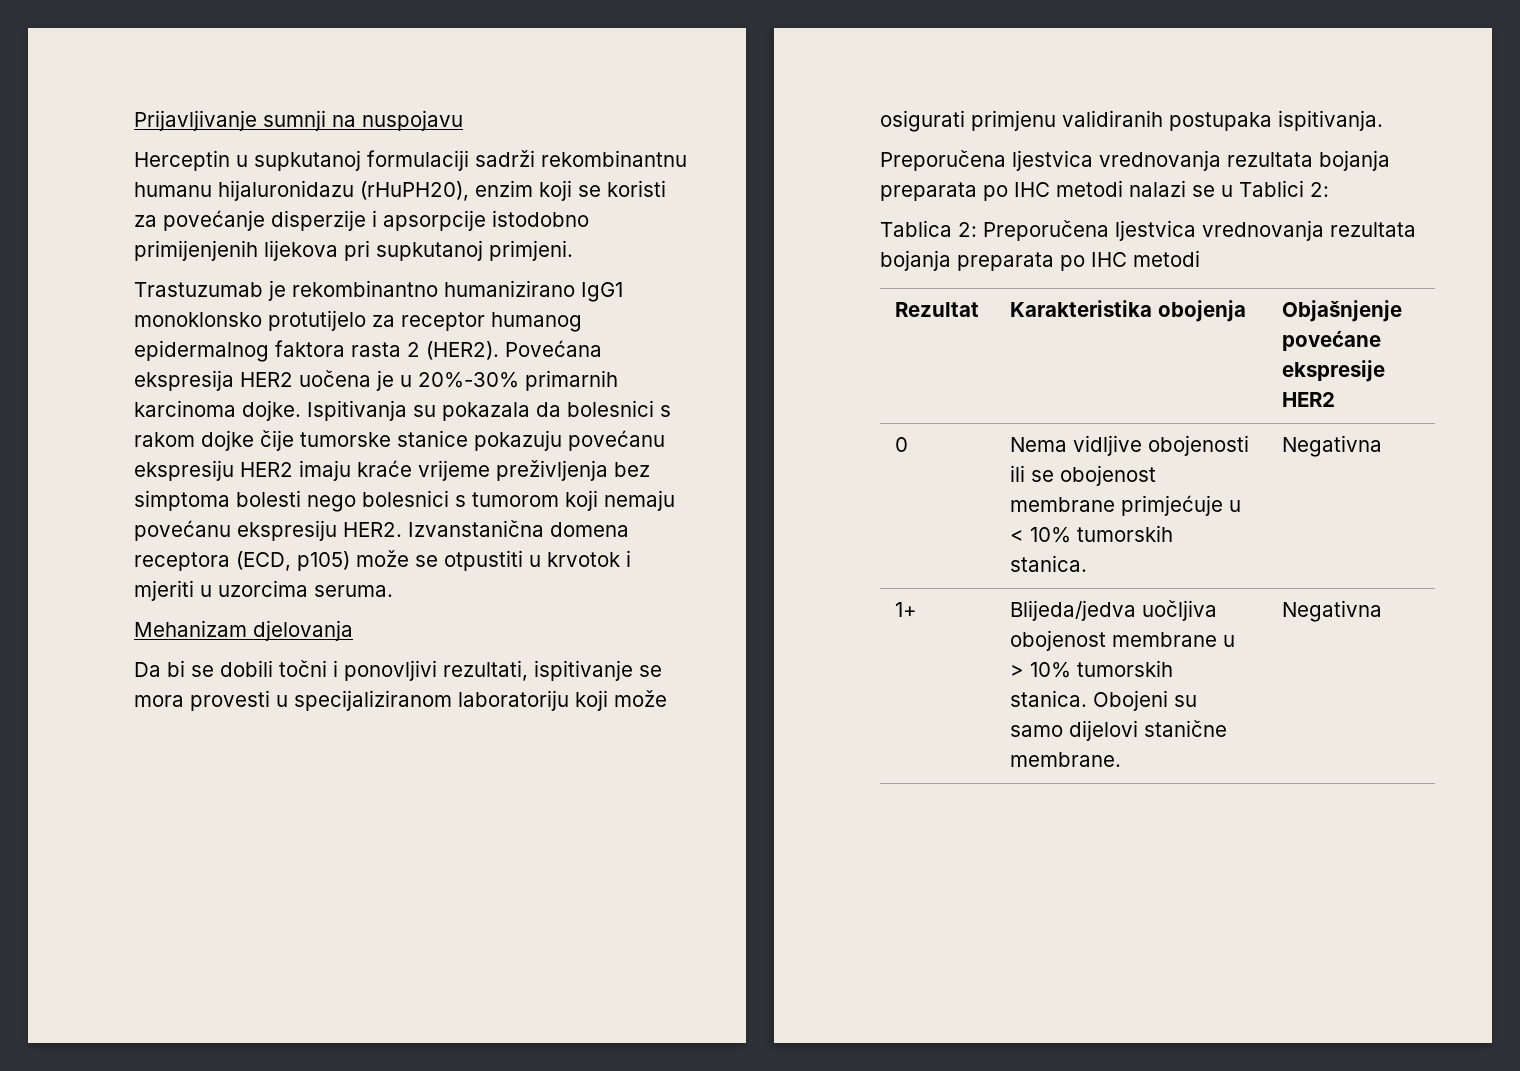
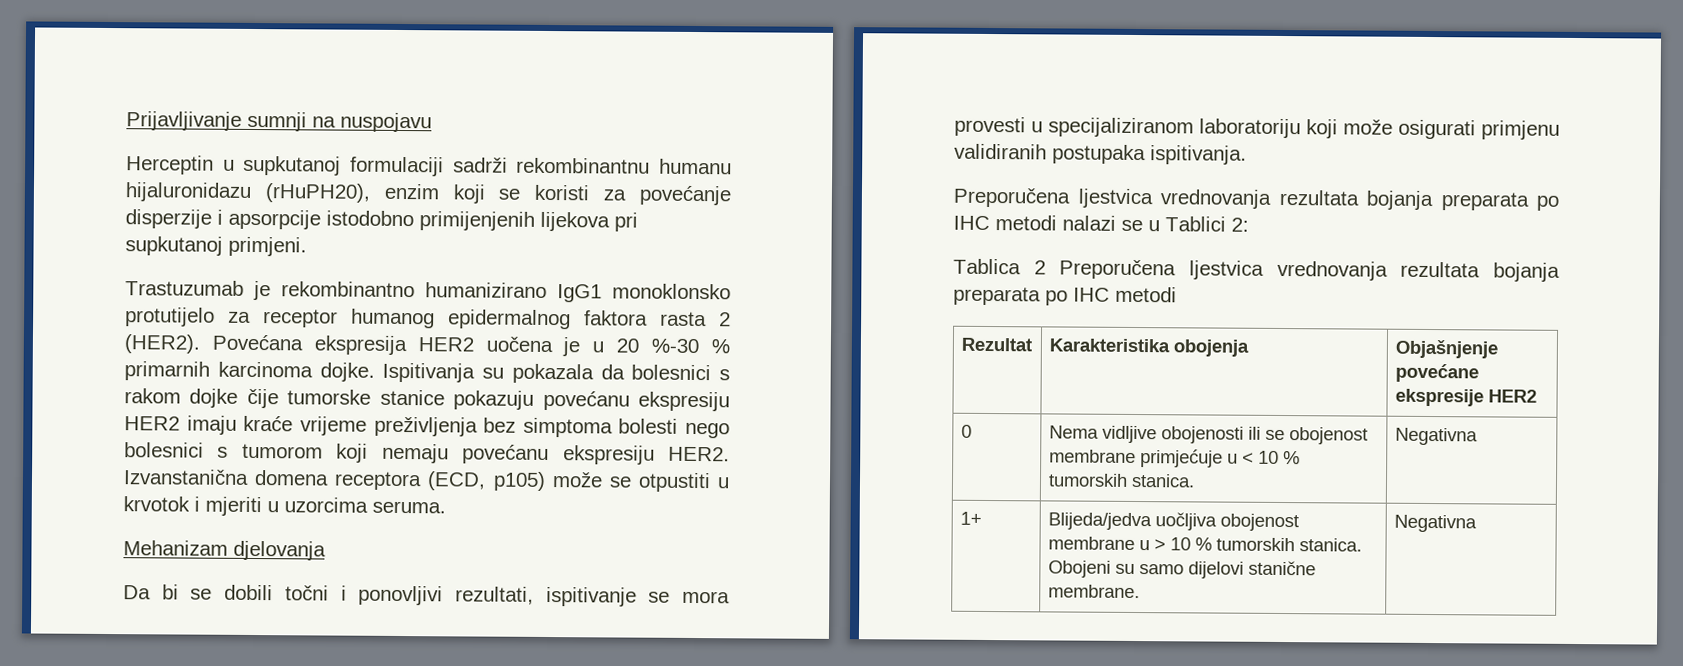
[418,372,519,388] 20%-30% -> [616,338,731,354] 20 %-30 %
[958,222,977,237] 2: -> [1033,260,1046,275] 2
[1030,527,1072,543] 10% -> [1257,450,1300,465] 10 %
[1030,662,1072,678] 10% -> [1169,537,1212,551] 10 %

